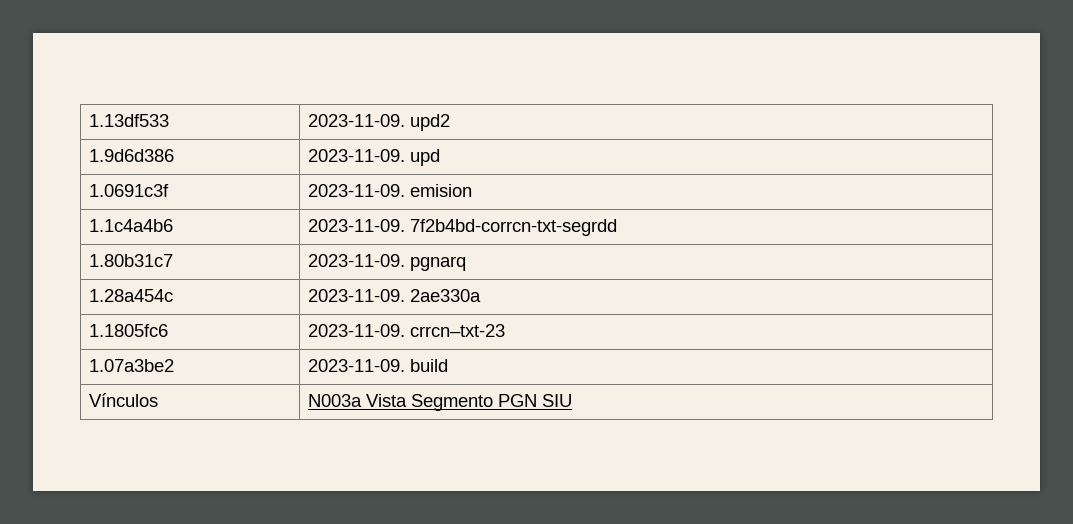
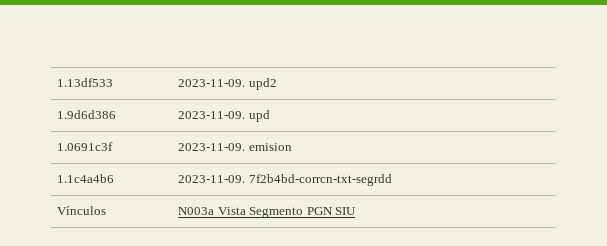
[89,254,174,267] [308,254,467,271] [89,289,174,302] [308,289,482,302] [89,324,169,337] [308,324,506,337] [89,359,175,372] [308,359,449,372] // 1.80b31c7 | 2023-11-09. pgnarq // 1.28a454c | 2023-11-09. 2ae330a // 1.1805fc6 | 2023-11-09. crrcn–txt-23 // 1.07a3be2 | 2023-11-09. build -> (392, 180) none

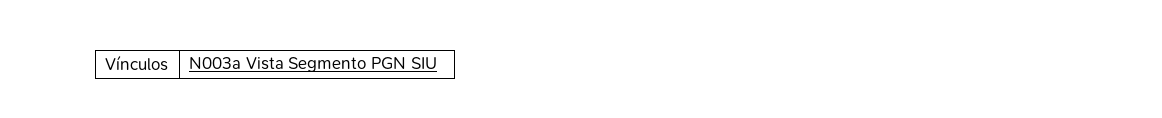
[57,78,114,87] [178,78,277,90] [57,110,117,119] [178,110,270,122] [57,142,114,151] [178,143,292,151] [57,174,115,183] [178,174,392,186] 1.13df533 | 2023-11-09. upd2 // 1.9d6d386 | 2023-11-09. upd // 1.0691c3f | 2023-11-09. emision // 1.1c4a4b6 | 2023-11-09. 7f2b4bd-corrcn-txt-segrdd // -> (105, 63) none

